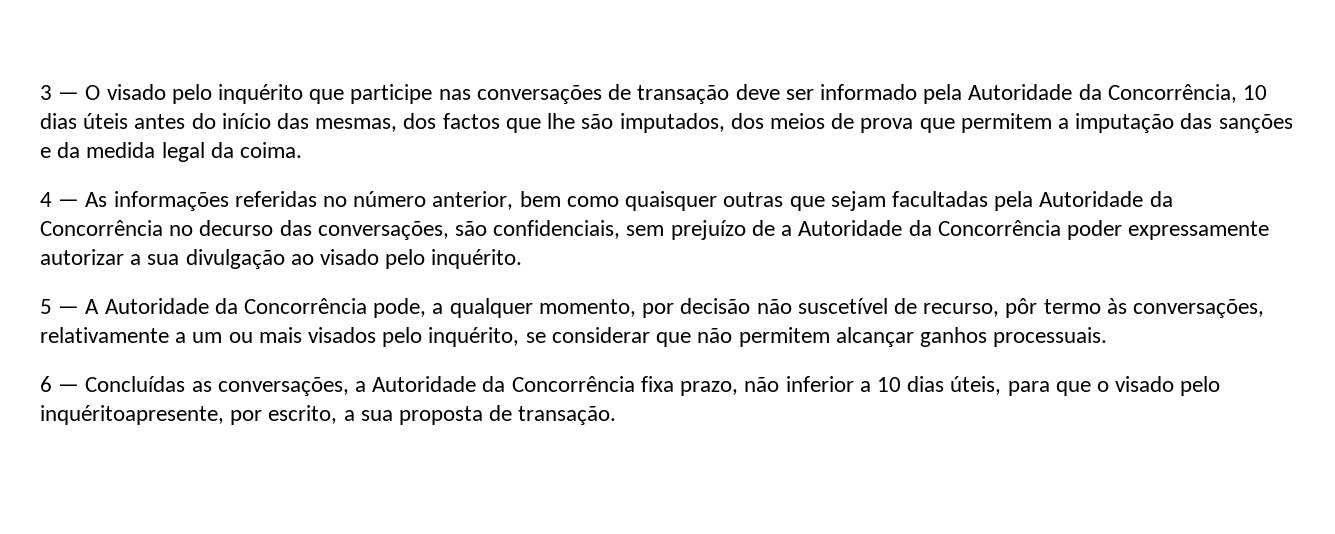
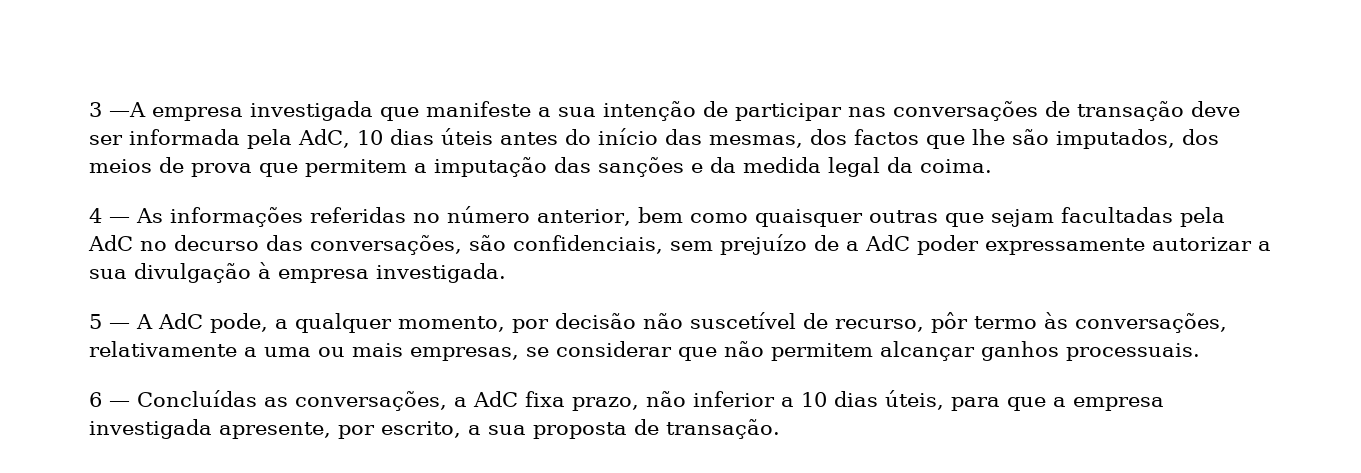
[58,84,433,104] — O visado pelo inquérito que participe -> [109,101,842,121] —A empresa investigada que manifeste a sua intenção de participar
[819,84,1237,104] informado pela Autoridade da Concorrência, -> [129,129,350,149] informada pela AdC,
[1039,191,1173,207] [40,220,163,236] Autoridade da Concorrência -> [88,235,133,251] AdC
[798,220,1061,236] Autoridade da Concorrência -> [865,235,910,251] AdC
[290,249,523,269] ao visado pelo inquérito. -> [258,262,506,283] à empresa investigada.
[104,298,368,314] Autoridade da Concorrência -> [158,313,203,329] AdC
[192,332,223,343] um -> [264,347,311,357] uma
[308,327,520,347] visados pelo inquérito, -> [410,347,519,361] empresas,
[372,376,635,392] Autoridade da Concorrência -> [473,391,518,407] AdC
[1096,376,1221,396] [40,405,224,425] o visado pelo inquéritoapresente, -> [1053,397,1164,411] [89,419,331,439] a empresa investigada apresente,

